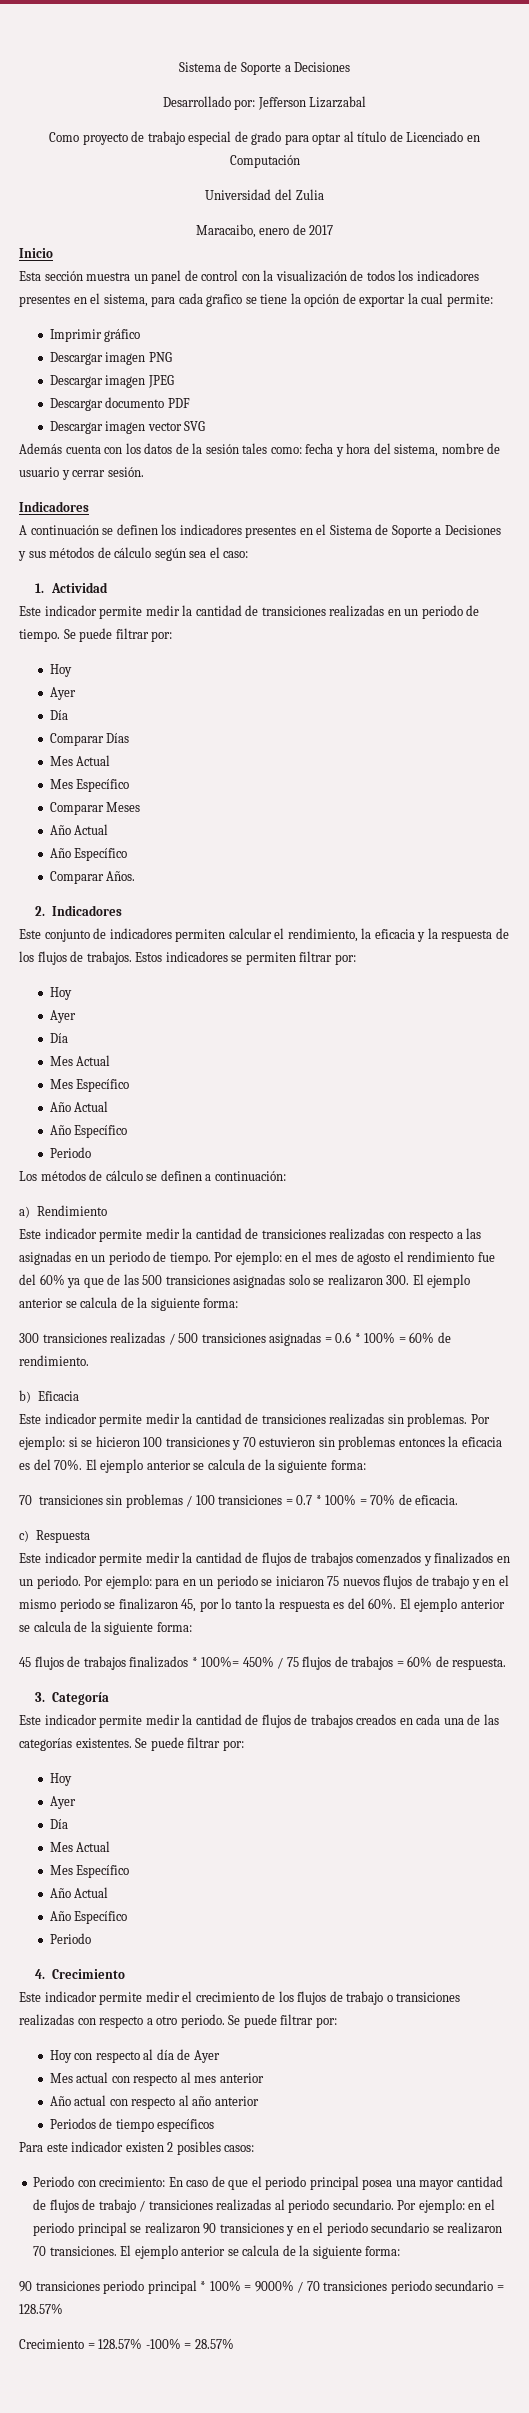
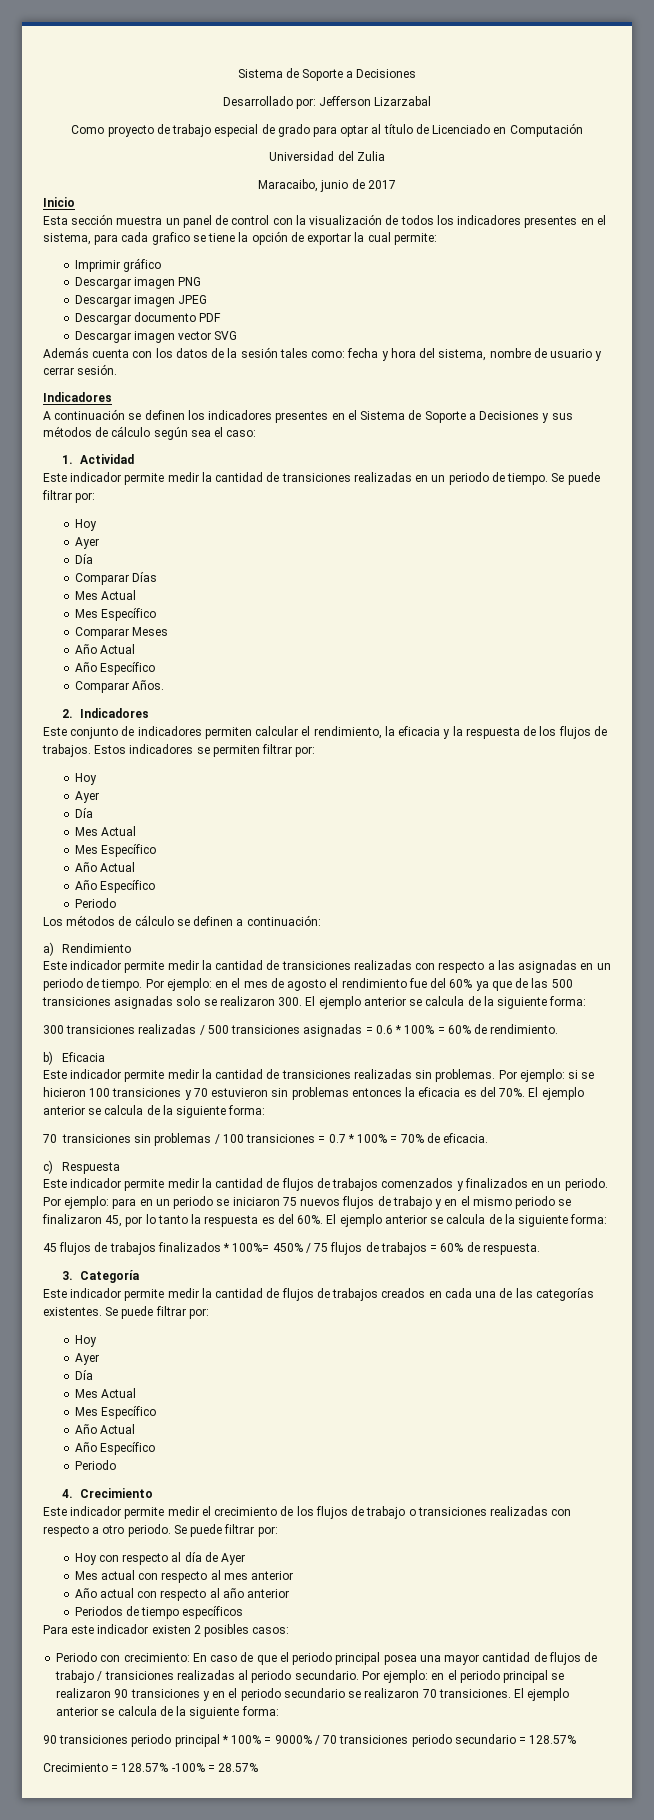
[259,228,290,235] enero -> [320,180,349,192] junio

